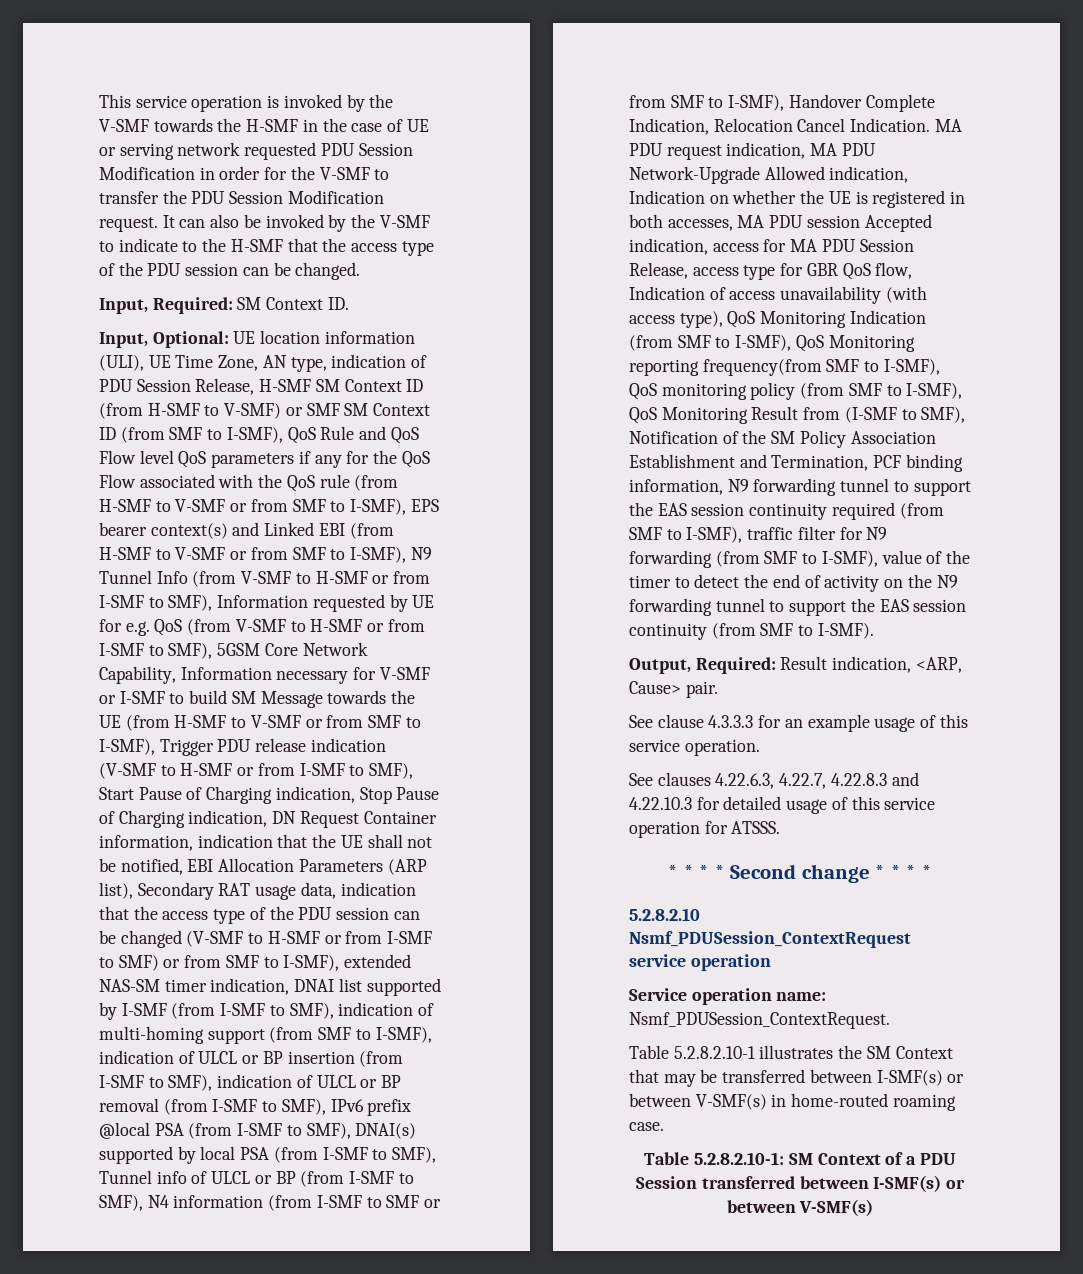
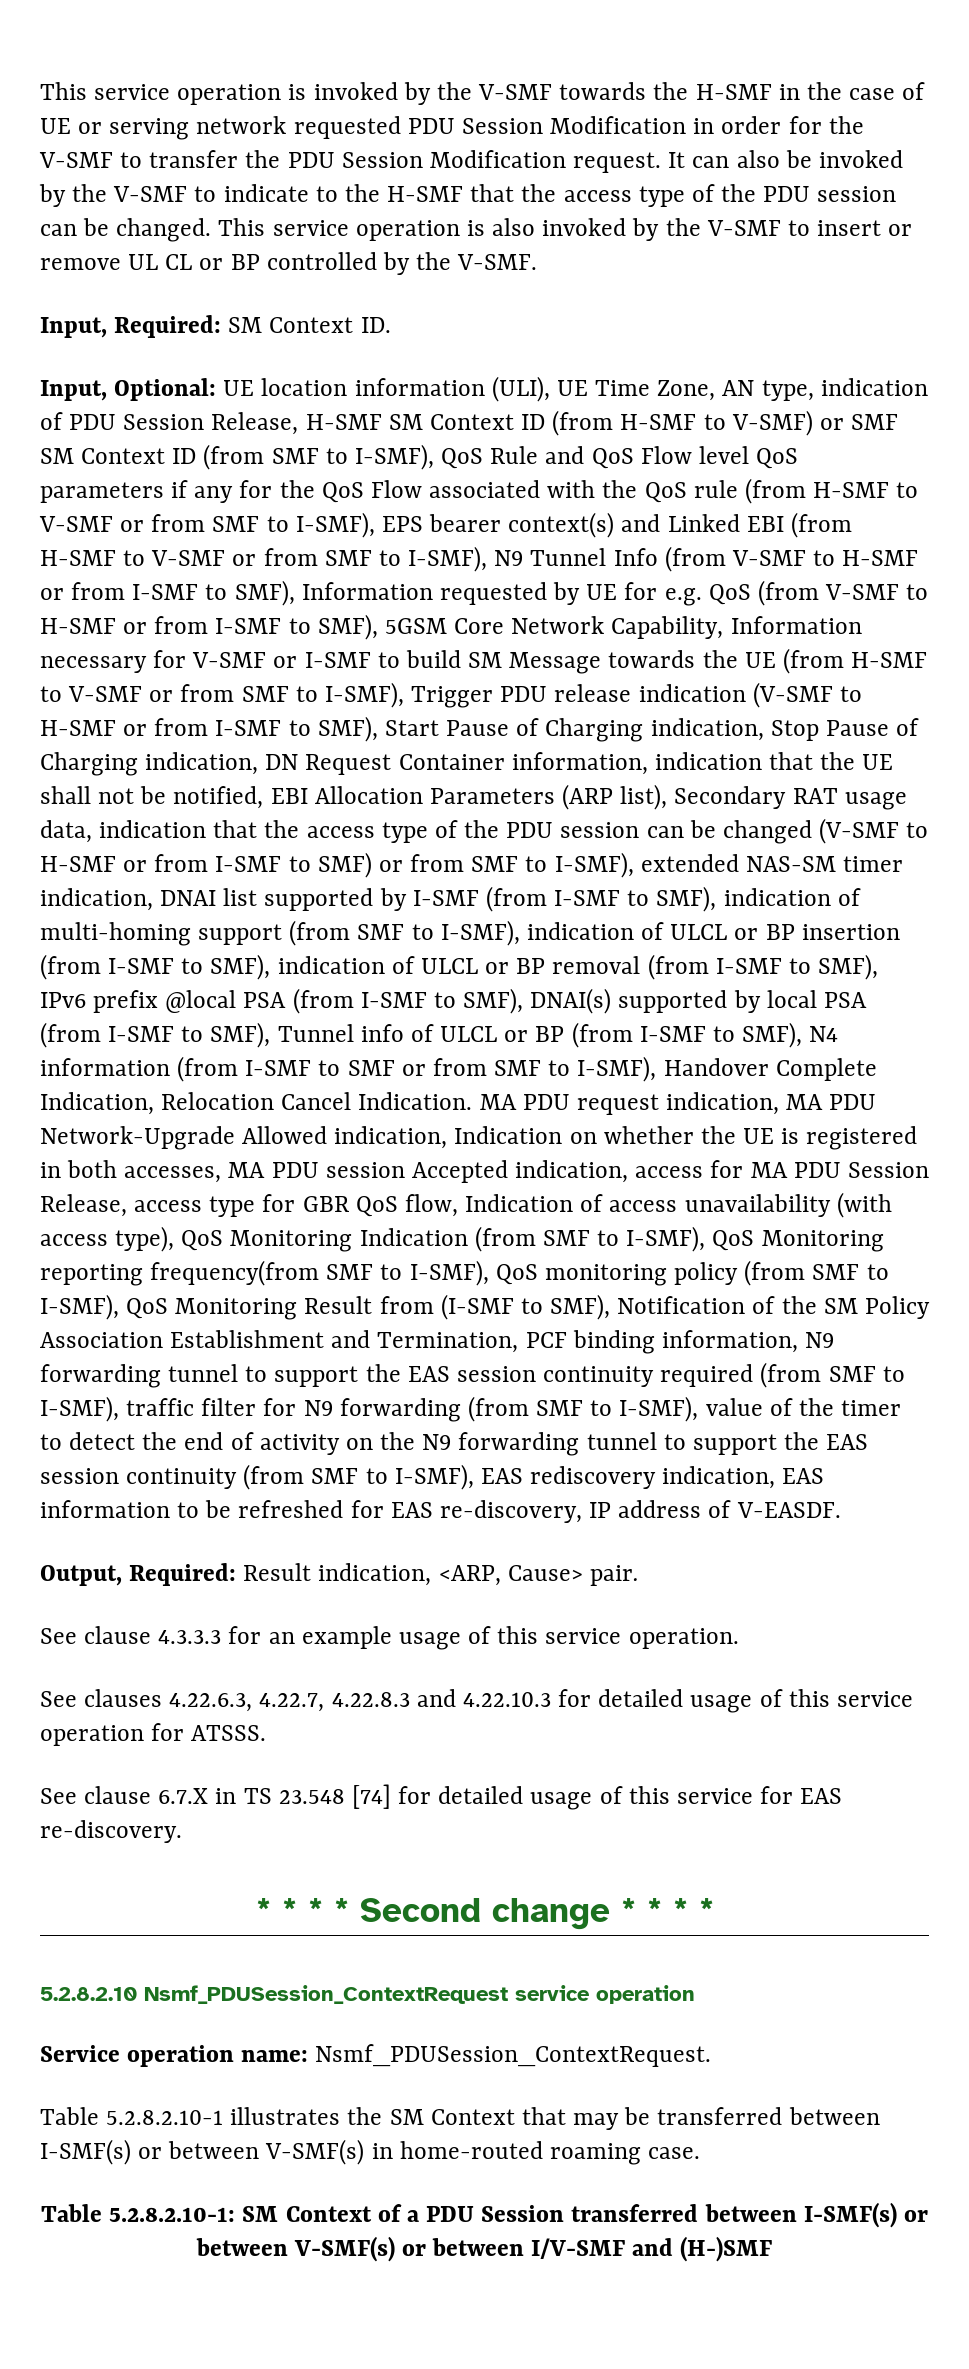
(361, 271) none -> [218,218,913,241] [40,252,538,275] This service operation is also invoked by the V-SMF to insert or remove UL CL or BP controlled by the V-SMF.
[817,623,874,639] I-SMF). -> [394,1464,825,1490] [40,1500,841,1523] I-SMF), EAS rediscovery indication, EAS information to be refreshed for EAS re-discovery, IP address of V-EASDF.
(781, 827) none -> [40,1784,843,1810] [40,1820,182,1843] // See clause 6.7.X in TS 23.548 [74] for detailed usage of this service for EAS re-discovery.
(874, 1207) none -> [401,2236,773,2262] or between I/V-SMF and (H-)SMF

